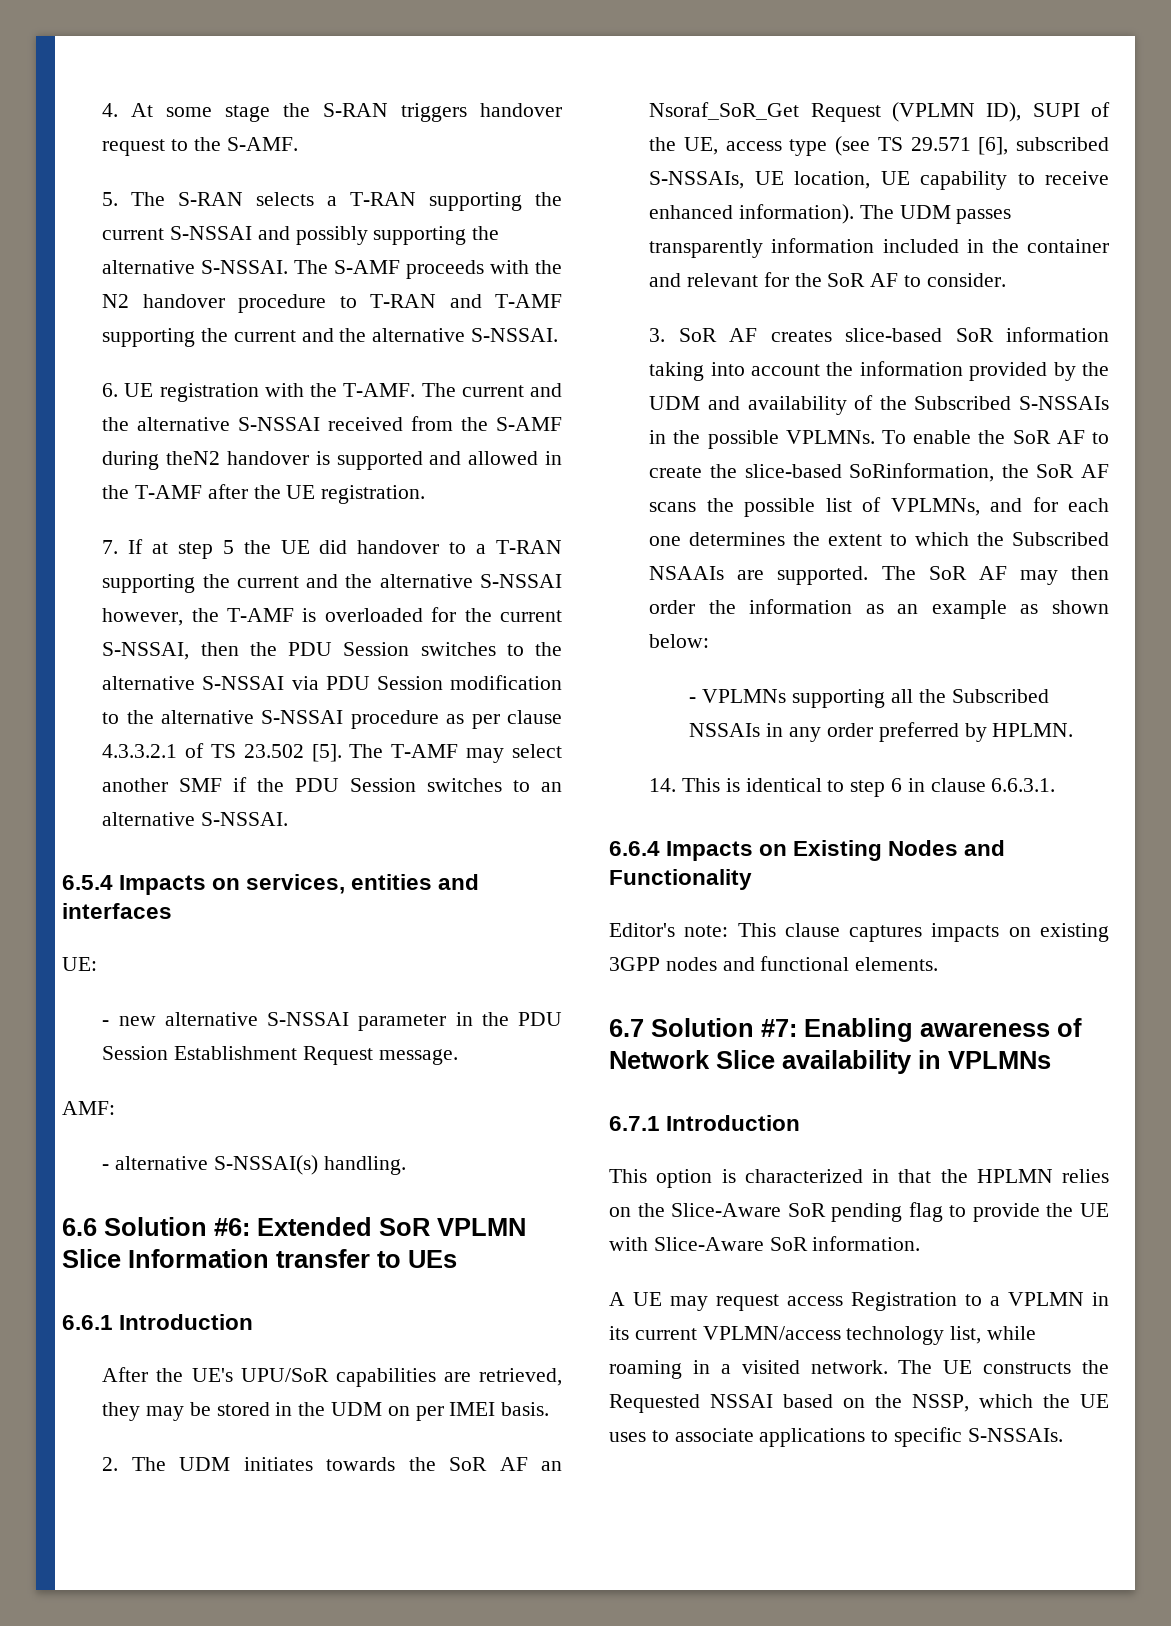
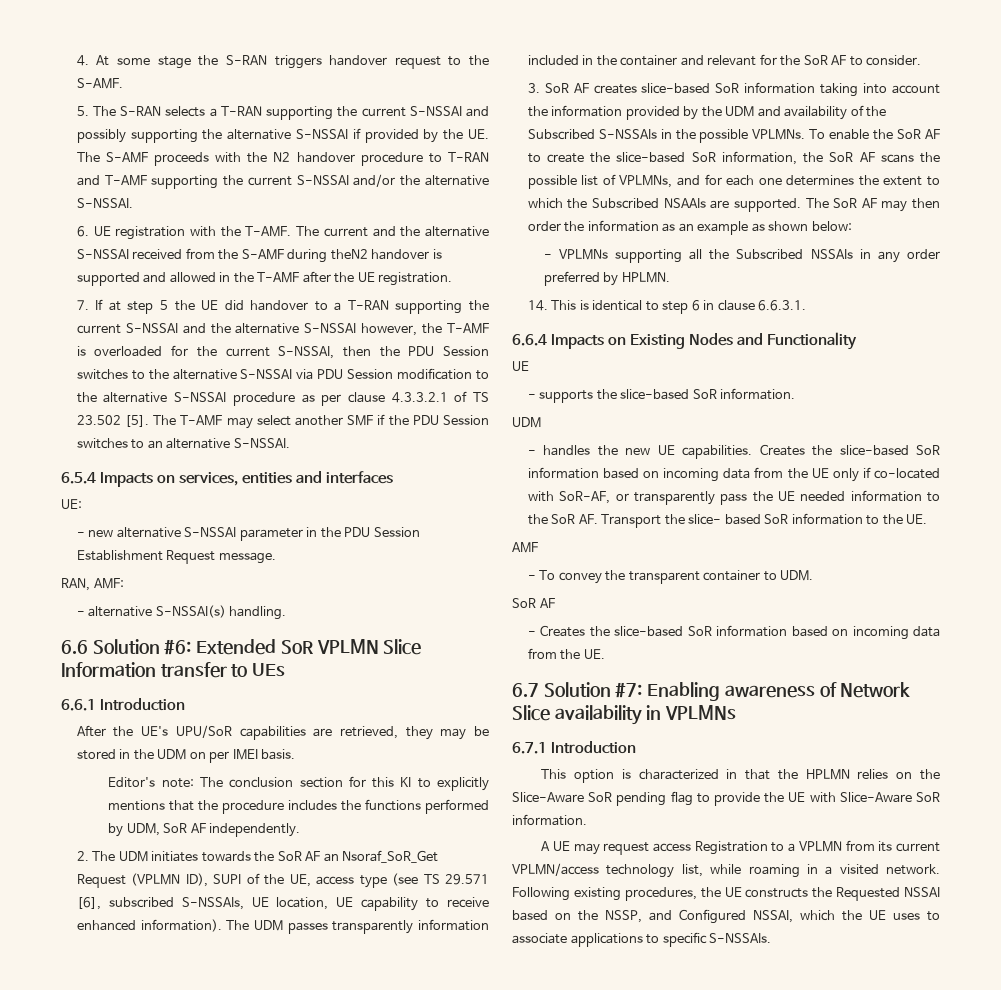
[201,260,289,274] S-NSSAI. -> [295,128,489,143] S-NSSAI if provided by the UE.
[301,328,334,342] and -> [296,174,396,187] S-NSSAI and/or
(299, 582) none -> [125,323,178,333] S-NSSAI
(458, 1057) none -> [61,578,90,591] RAN,
(550, 1409) none -> [108,776,490,791] [108,799,489,814] [108,823,301,837] // Editor's note: The conclusion section for this KI to explicitly mentions that the procedure includes the functions performed by UDM, SoR AF independently.
[849,463,995,482] SoRinformation, -> [691,151,797,165] SoR information,
[609,923,1109,942] [609,956,939,971] Editor's note: This clause captures impacts on existing 3GPP nodes and functional elements. -> [512,361,529,371] [527,388,796,403] [512,417,541,428] [527,444,940,459] [527,467,941,482] [527,490,940,505] [527,513,928,528] [512,542,538,553] [527,570,814,584] [512,598,555,608] [527,625,940,640] [527,648,605,660] UE // - supports the slice-based SoR information. // UDM // - handles the new UE capabilities. Creates the slice-based SoR information based on incoming data from the UE only if co-located with SoR-AF, or transparently pass the UE needed information to the SoR AF. Transport the slice- based SoR information to the UE. // AMF // - To convey the transparent container to UDM. // SoR AF // - Creates the slice-based SoR information based on incoming data from the UE.
[1092,1292,1109,1306] in -> [845,840,875,851] from
[898,1360,933,1374] The -> [512,887,721,901] Following existing procedures, the
(969, 1403) none -> [649,909,793,924] and Configured NSSAI,

